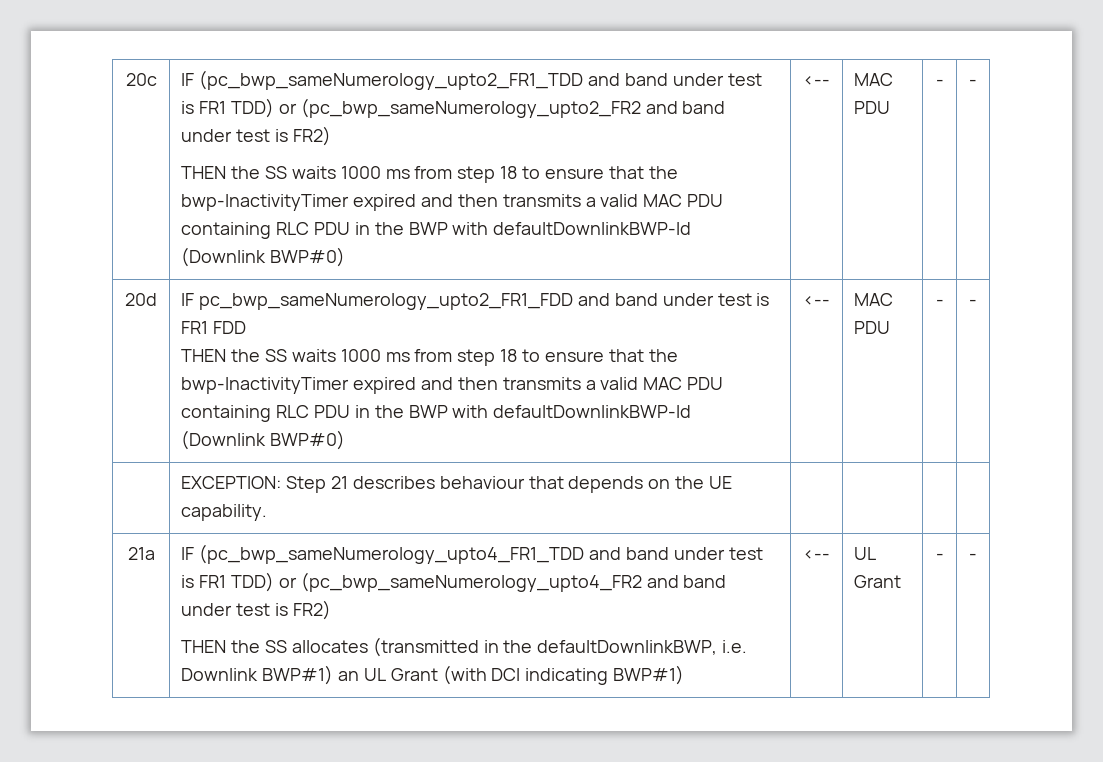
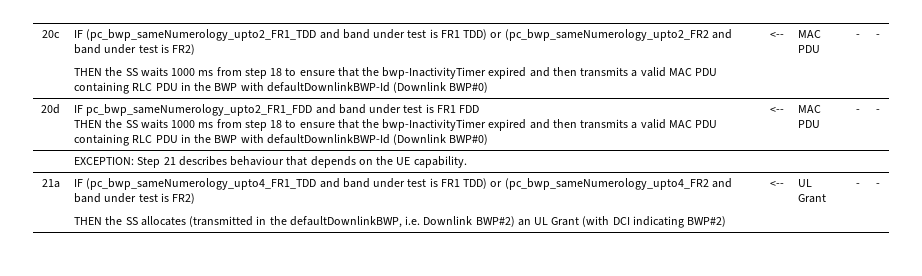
[262,665,334,685] BWP#1) -> [475,216,515,227] BWP#2)
[613,665,685,685] BWP#1) -> [687,216,727,227] BWP#2)

